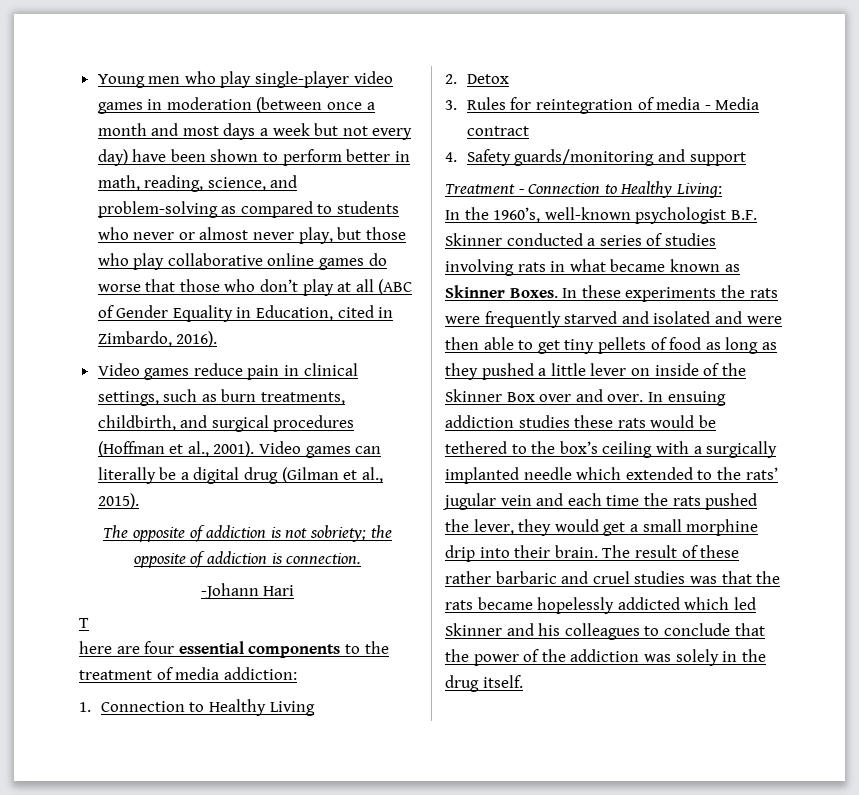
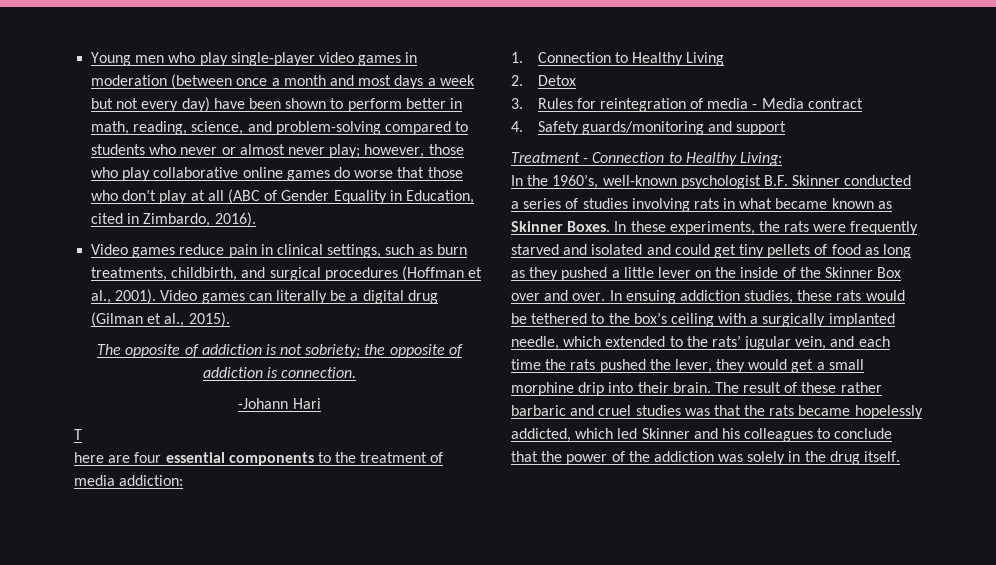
[221,206,237,214] as -> (381, 128) none
[298,227,362,244] play, but -> [329,144,425,158] play; however,
[625,287,717,302] experiments -> [669,221,755,235] experiments,
[746,316,782,324] [445,337,534,350] were then able to -> [674,244,710,255] could
(650, 372) none -> [715,267,737,278] the
[518,415,570,428] studies -> [744,290,794,304] studies,
[523,467,572,480] needle -> [511,336,559,350] needle,
[500,495,532,506] vein -> [795,336,827,350] vein,
[617,597,680,610] addicted -> [511,428,571,442] addicted,

